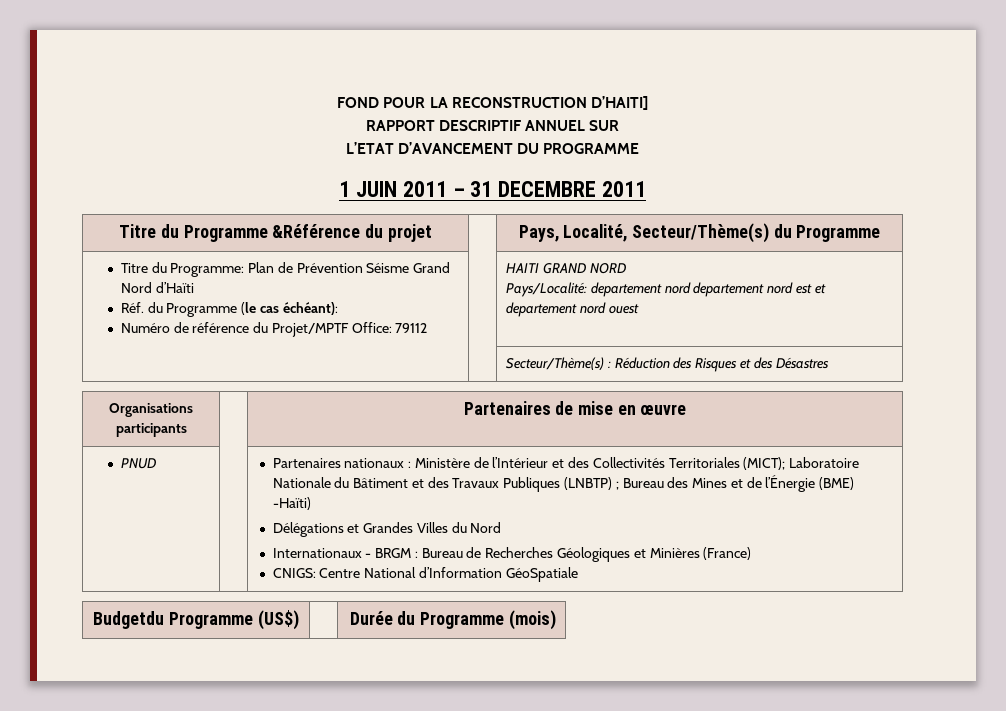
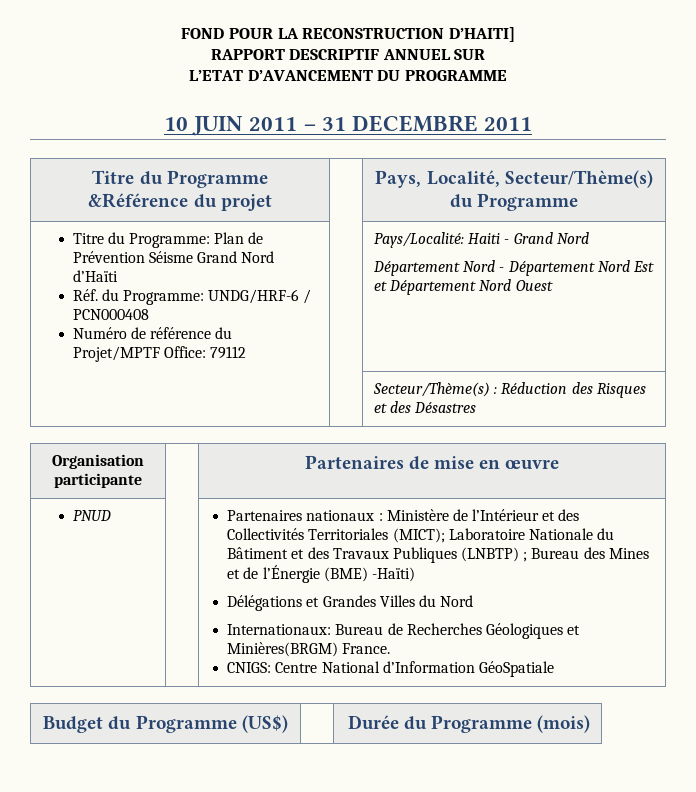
[339,181,351,197] 1 -> [164,117,189,131] 10
[166,302,338,317] Programme (le cas échéant): -> [122,289,312,305] [72,309,149,320] Programme: UNDG/HRF-6 / PCN000408
[506,263,627,274] [506,282,826,297] [506,302,639,317] HAITI GRAND NORD // Pays/Localité: departement nord departement nord est et departement nord ouest -> [374,232,589,248] [373,260,655,276] [374,279,553,295] Pays/Localité: Haiti - Grand Nord // Département Nord - Département Nord Est et Département Nord Ouest
[109,403,193,417] [115,423,187,437] Organisations participants -> [52,454,144,469] [54,473,142,488] Organisation participante
[272,548,418,558] Internationaux - BRGM : -> [227,624,332,635] Internationaux:
[649,547,752,560] Minières (France) -> [227,642,391,657] Minières(BRGM) France.
[93,611,165,629] Budgetdu -> [43,716,131,733] Budget du

